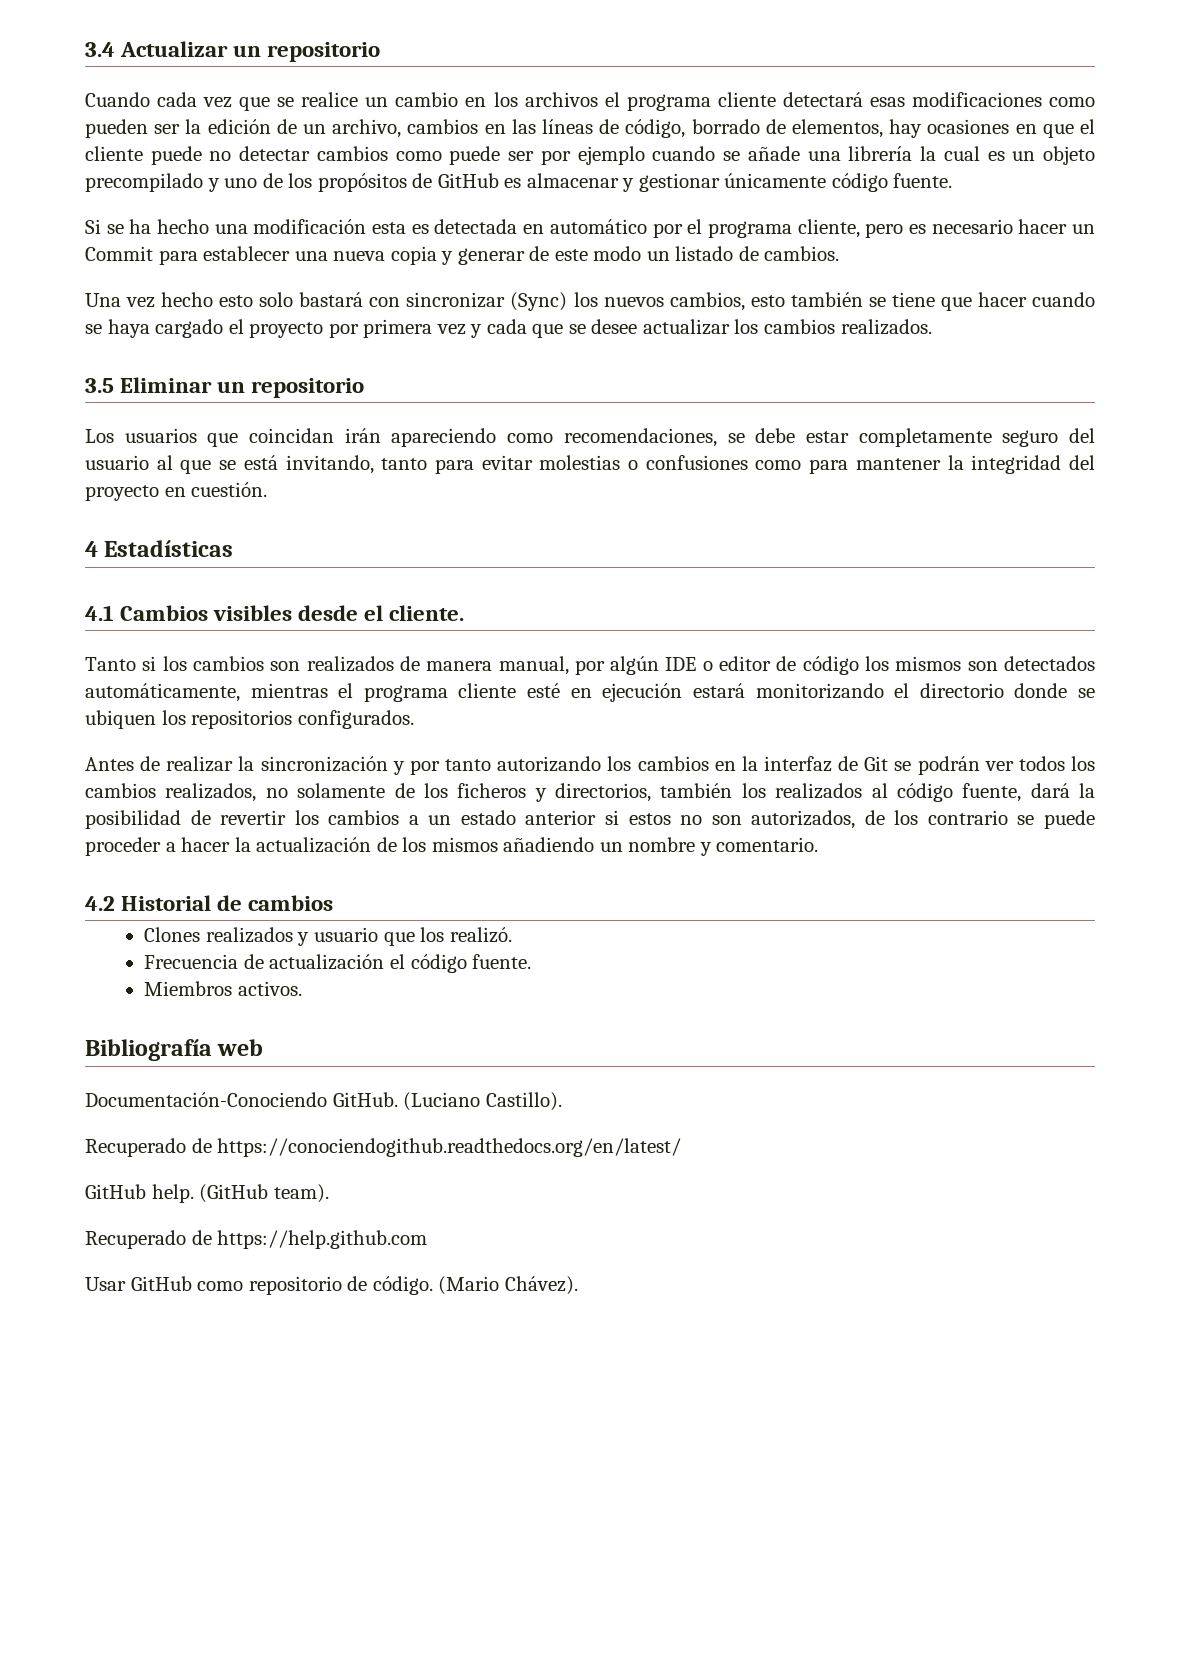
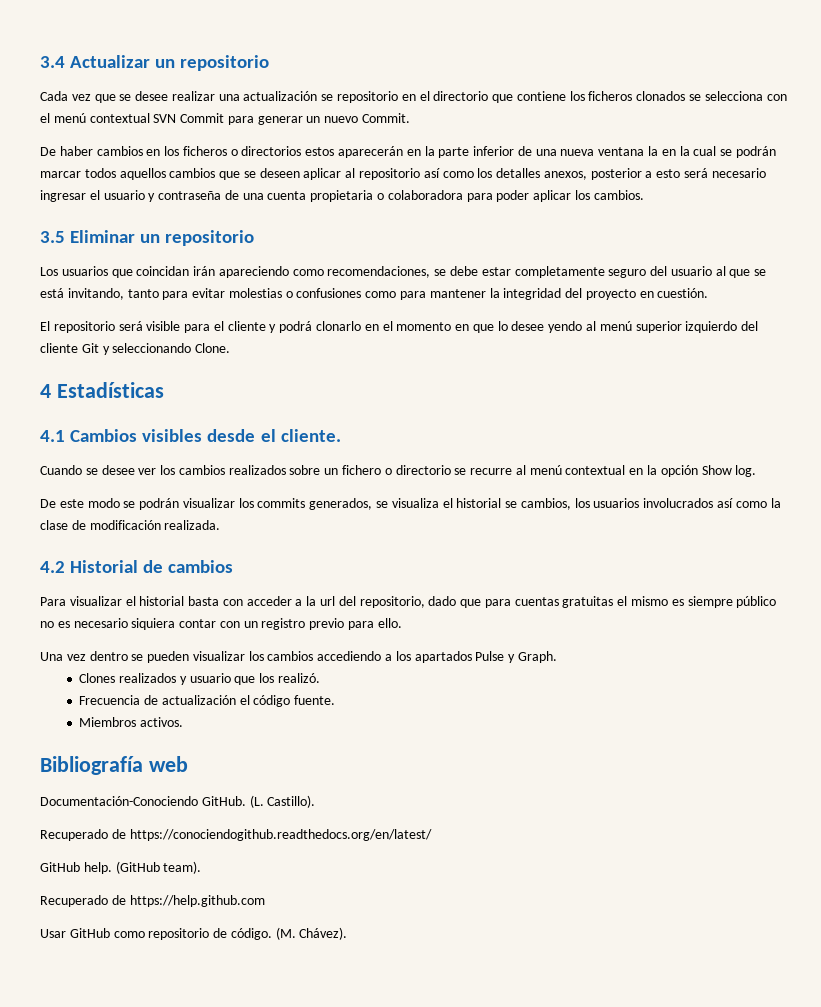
[85,92,198,107] Cuando cada -> [40,91,68,101] Cada
[301,92,1096,111] [85,119,1096,138] [85,146,1095,165] [85,173,953,192] [85,219,1096,238] [85,246,840,265] [85,292,1095,311] [85,319,932,338] realice un cambio en los archivos el programa cliente detectará esas modificaciones como pueden ser la edición de un archivo, cambios en las líneas de código, borrado de elementos, hay ocasiones en que el cliente puede no detectar cambios como puede ser por ejemplo cuando se añade una librería la cual es un objeto precompilado y uno de los propósitos de GitHub es almacenar y gestionar únicamente código fuente. // Si se ha hecho una modificación esta es detectada en automático por el programa cliente, pero es necesario hacer un Commit para establecer una nueva copia y generar de este modo un listado de cambios. // Una vez hecho esto solo bastará con sincronizar (Sync) los nuevos cambios, esto también se tiene que hacer cuando se haya cargado el proyecto por primera vez y cada que se desee actualizar los cambios realizados. -> [135,91,787,103] [40,113,411,125] [40,146,776,158] [40,168,766,180] [40,190,644,202] desee realizar una actualización se repositorio en el directorio que contiene los ficheros clonados se selecciona con el menú contextual SVN Commit para generar un nuevo Commit. // De haber cambios en los ficheros o directorios estos aparecerán en la parte inferior de una nueva ventana la en la cual se podrán marcar todos aquellos cambios que se deseen aplicar al repositorio así como los detalles anexos, posterior a esto será necesario ingresar el usuario y contraseña de una cuenta propietaria o colaboradora para poder aplicar los cambios.
(268, 489) none -> [40,321,759,333] [40,343,231,355] // El repositorio será visible para el cliente y podrá clonarlo en el momento en que lo desee yendo al menú superior izquierdo del cliente Git y seleccionando Clone.
[85,656,1095,675] [85,683,1096,702] [85,710,414,729] [85,756,1095,775] [85,783,1095,802] [85,810,1095,829] [85,837,819,856] [85,895,334,911] Tanto si los cambios son realizados de manera manual, por algún IDE o editor de código los mismos son detectados automáticamente, mientras el programa cliente esté en ejecución estará monitorizando el directorio donde se ubiquen los repositorios configurados. // Antes de realizar la sincronización y por tanto autorizando los cambios en la interfaz de Git se podrán ver todos los cambios realizados, no solamente de los ficheros y directorios, también los realizados al código fuente, dará la posibilidad de revertir los cambios a un estado anterior si estos no son autorizados, de los contrario se puede proceder a hacer la actualización de los mismos añadiendo un nombre y comentario. // 4.2 Historial de cambios -> [40,465,757,477] [40,498,781,510] [40,520,221,530] [40,560,234,573] [40,596,777,608] [40,618,402,630] [40,651,557,663] Cuando se desee ver los cambios realizados sobre un fichero o directorio se recurre al menú contextual en la opción Show log. // De este modo se podrán visualizar los commits generados, se visualiza el historial se cambios, los usuarios involucrados así como la clase de modificación realizada. // 4.2 Historial de cambios // Para visualizar el historial basta con acceder a la url del repositorio, dado que para cuentas gratuitas el mismo es siempre público no es necesario siquiera contar con un registro previo para ello. // Una vez dentro se pueden visualizar los cambios accediendo a los apartados Pulse y Graph.
[403,1092,481,1111] (Luciano -> [249,795,264,808] (L.
[438,1276,500,1295] (Mario -> [275,927,296,940] (M.

